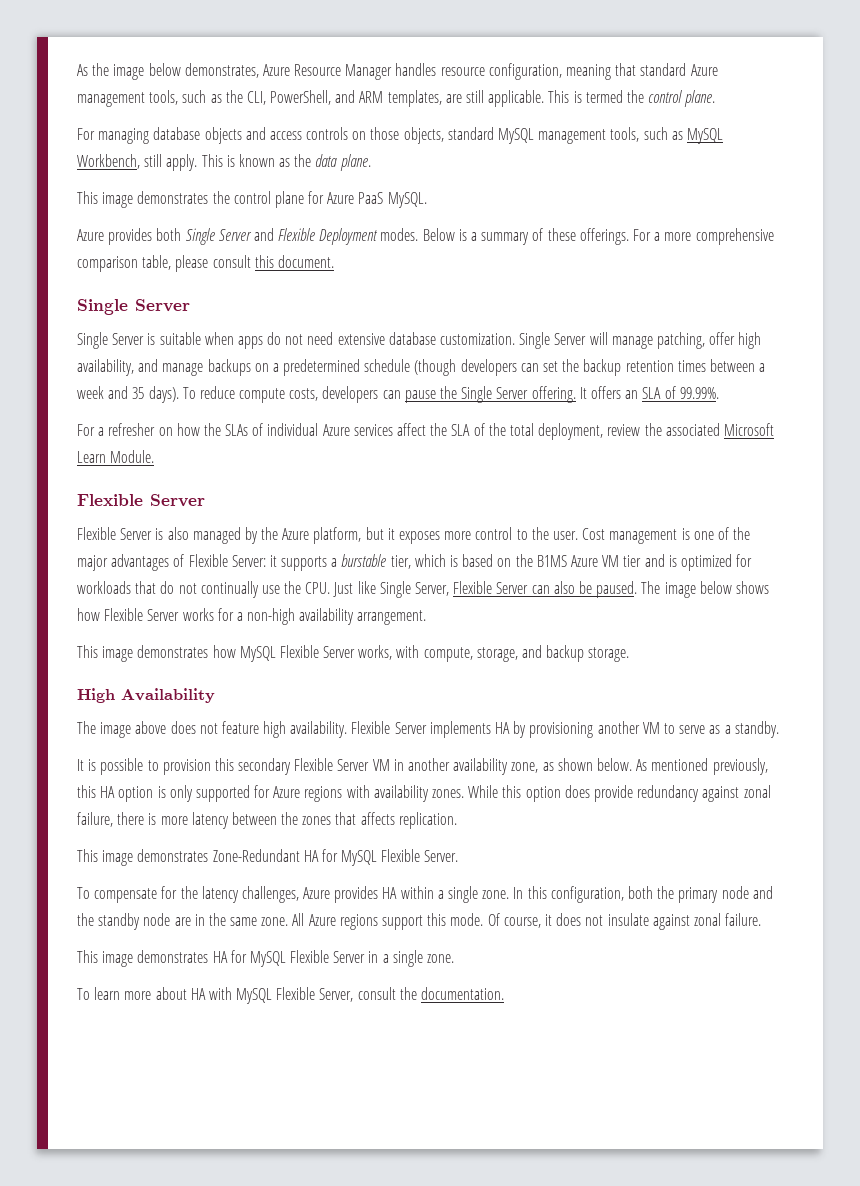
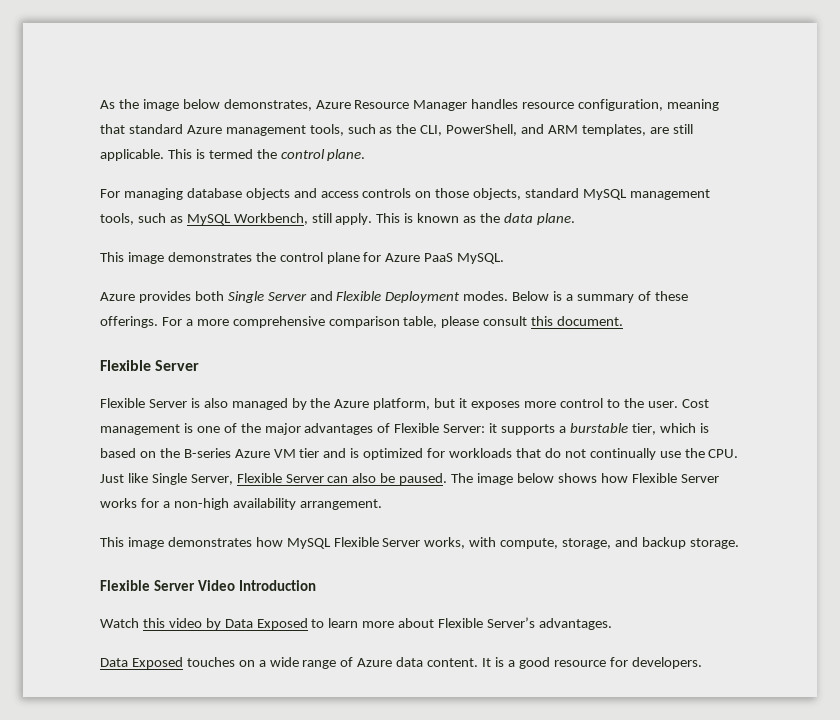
[77,299,190,315] [77,332,762,349] [77,359,766,376] [77,386,719,403] [77,423,774,440] [77,450,155,463] // Single Server // Single Server is suitable when apps do not need extensive database customization. Single Server will manage patching, offer high availability, and manage backups on a predetermined schedule (though developers can set the backup retention times between a week and 35 days). To reduce compute costs, developers can pause the Single Server offering. It offers an SLA of 99.99%. // For a refresher on how the SLAs of individual Azure services affect the SLA of the total deployment, review the associated Microsoft Learn Module. -> (624, 321) none
[536,555,567,567] B1MS -> [183,448,231,458] B-series
[77,688,215,703] [77,721,779,738] [77,758,768,775] [77,785,771,802] [77,812,457,829] [77,849,459,866] [77,886,773,903] [77,913,762,930] [77,950,455,967] [77,987,505,1004] High Availability // The image above does not feature high availability. Flexible Server implements HA by provisioning another VM to serve as a standby. // It is possible to provision this secondary Flexible Server VM in another availability zone, as shown below. As mentioned previously, this HA option is only supported for Azure regions with availability zones. While this option does provide redundancy against zonal failure, there is more latency between the zones that affects replication. // This image demonstrates Zone-Redundant HA for MySQL Flexible Server. // To compensate for the latency challenges, Azure provides HA within a single zone. In this configuration, both the primary node and the standby node are in the same zone. All Azure regions support this mode. Of course, it does not insulate against zonal failure. // This image demonstrates HA for MySQL Flexible Server in a single zone. // To learn more about HA with MySQL Flexible Server, consult the documentation. -> [100,580,316,591] [100,617,612,630] [100,657,702,669] Flexible Server Video Introduction // Watch this video by Data Exposed to learn more about Flexible Server’s advantages. // Data Exposed touches on a wide range of Azure data content. It is a good resource for developers.

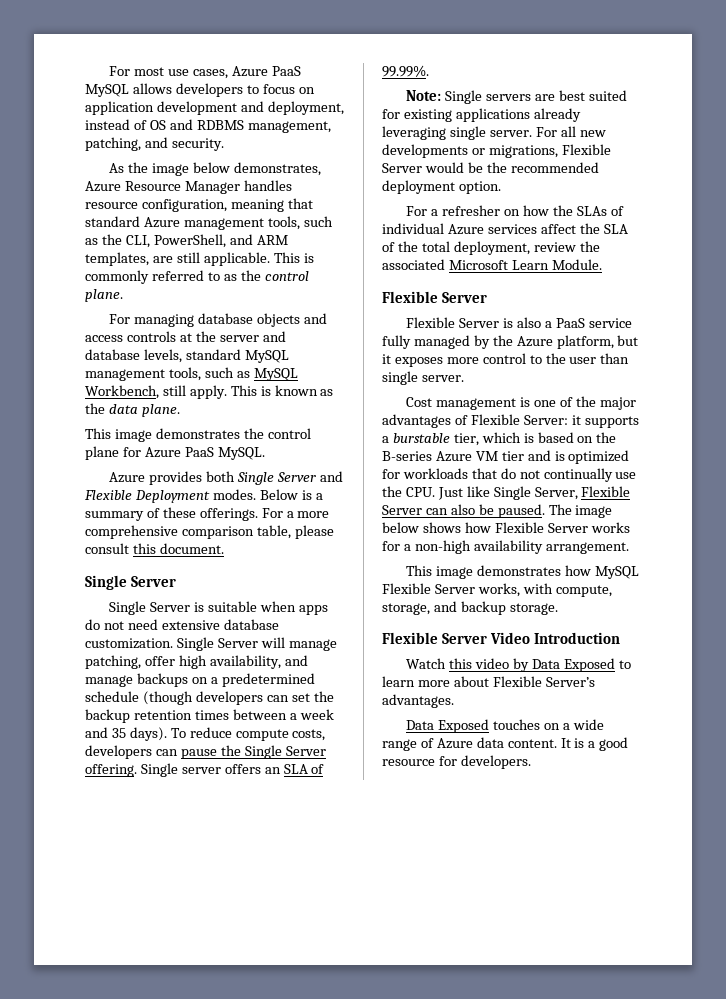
(100, 104) none -> [109,66,301,79] [85,83,315,97] [85,101,344,115] [85,119,331,133] [85,137,224,151] For most use cases, Azure PaaS MySQL allows developers to focus on application development and deployment, instead of OS and RDBMS management, patching, and security. //
[208,149,253,159] termed -> [85,270,237,284] commonly referred to as
[415,188,522,200] on those objects, -> [179,331,286,342] [85,349,182,363] at the server and database levels,
(624, 321) none -> [85,575,177,590] [109,601,328,615] [85,619,279,630] [85,637,337,651] [85,655,308,669] [85,673,315,687] [85,691,334,705] [85,709,334,723] [85,727,326,741] [85,745,326,759] [85,763,325,777] [382,65,429,77] [406,90,627,104] [382,108,581,122] [382,126,606,140] [382,144,611,158] [382,162,599,173] [382,180,501,194] [406,205,624,216] [382,223,628,235] [382,241,600,255] [382,259,602,270] // Single Server // Single Server is suitable when apps do not need extensive database customization. Single Server will manage patching, offer high availability, and manage backups on a predetermined schedule (though developers can set the backup retention times between a week and 35 days). To reduce compute costs, developers can pause the Single Server offering. Single server offers an SLA of 99.99%. // Note: Single servers are best suited for existing applications already leveraging single server. For all new developments or migrations, Flexible Server would be the recommended deployment option. // For a refresher on how the SLAs of individual Azure services affect the SLA of the total deployment, review the associated Microsoft Learn Module.
(228, 403) none -> [544,318,632,328] [382,335,411,349] a PaaS service fully
[647,401,678,408] user. -> [569,353,630,364] [382,371,464,385] user than single server. //

